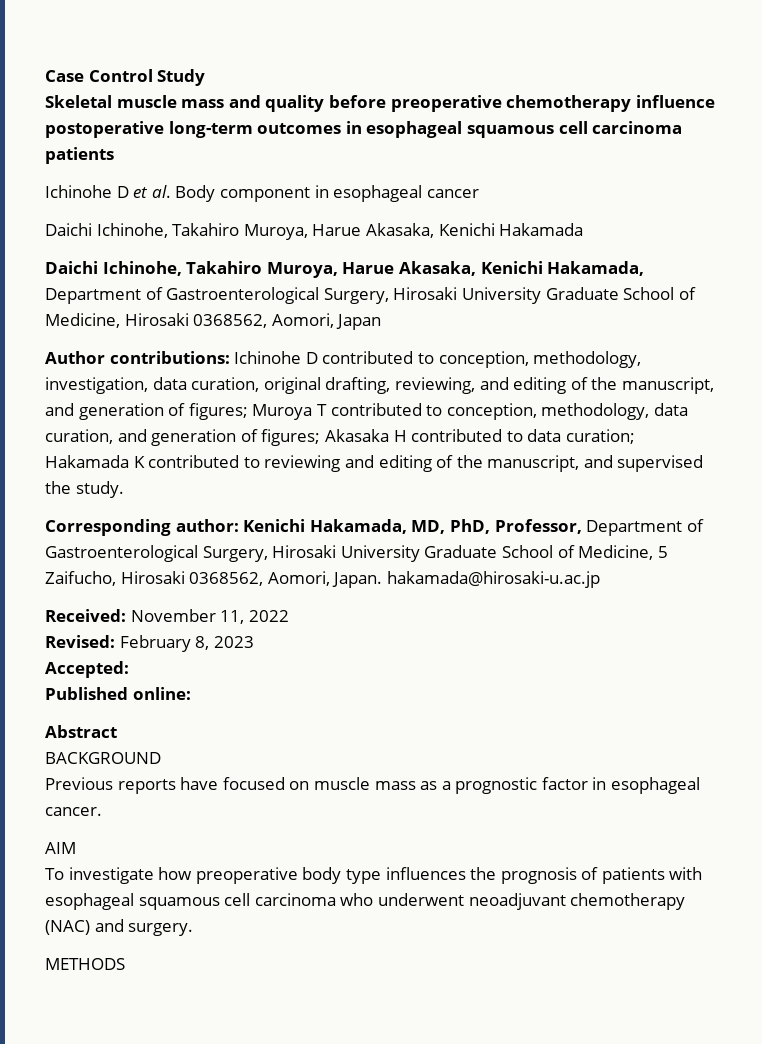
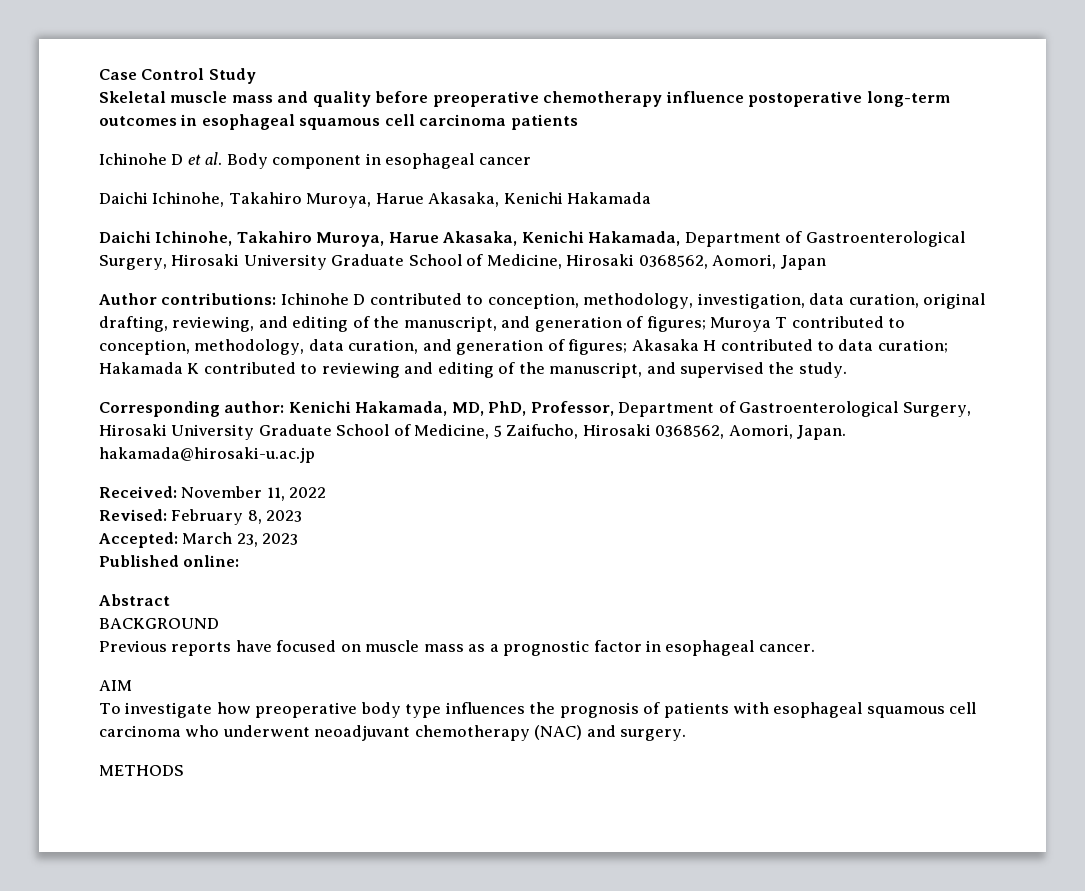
(129, 669) none -> [182,532,299,547] March 23, 2023

